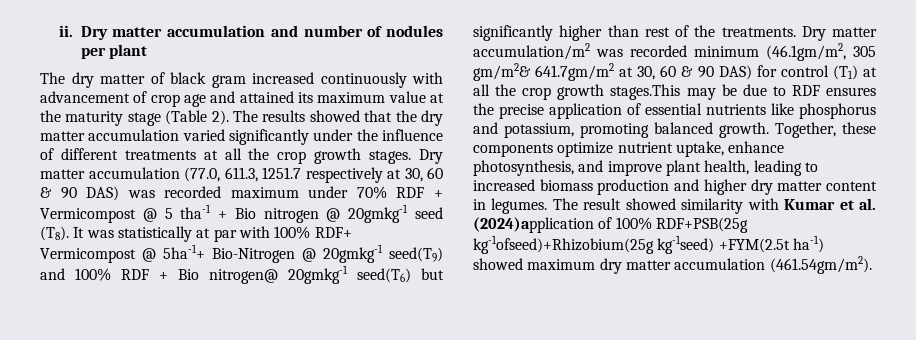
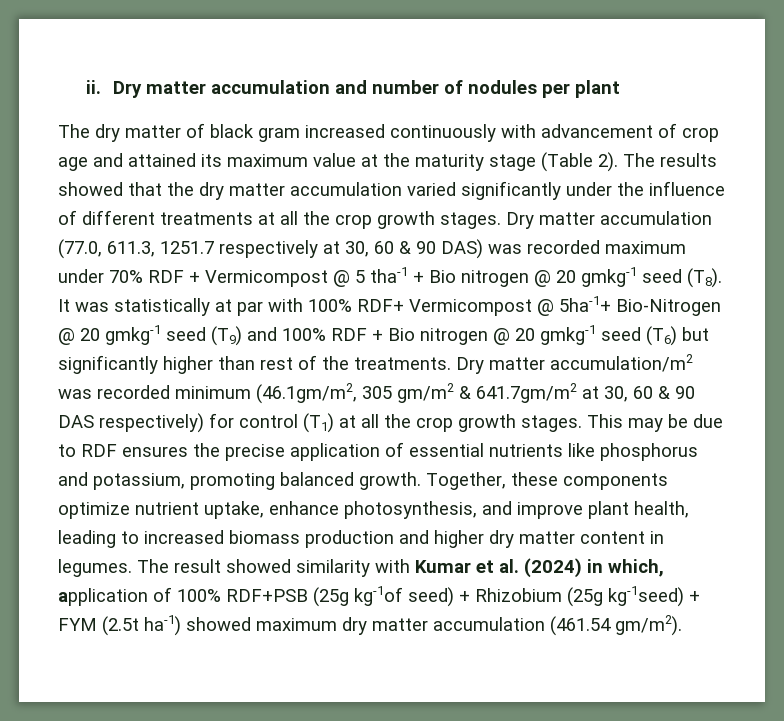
[348,204,409,223] 20gmkg-1 -> [556,267,637,287] 20 gmkg-1
[323,244,443,263] 20gmkg-1 seed(T9) -> [80,325,242,346] 20 gmkg-1 seed (T9)
[209,265,411,284] nitrogen@ 20gmkg-1 seed(T6) -> [420,325,677,346] nitrogen @ 20 gmkg-1 seed (T6)
[473,63,531,81] gm/m2& -> [397,383,471,403] gm/m2 &
[718,65,752,80] DAS) -> [58,413,204,433] DAS respectively)
[610,84,681,100] stages.This -> [521,414,623,432] stages. This
[473,217,748,233] [473,235,790,254] (2024)application of 100% RDF+PSB(25g kg-1ofseed)+Rhizobium(25g kg-1seed) +FYM(2.5t -> [524,558,664,578] [58,586,700,607] [58,616,139,636] (2024) in which, application of 100% RDF+PSB (25g kg-1of seed) + Rhizobium (25g kg-1seed) + FYM (2.5t
[769,256,872,274] (461.54gm/m2). -> [550,615,682,636] (461.54 gm/m2).

